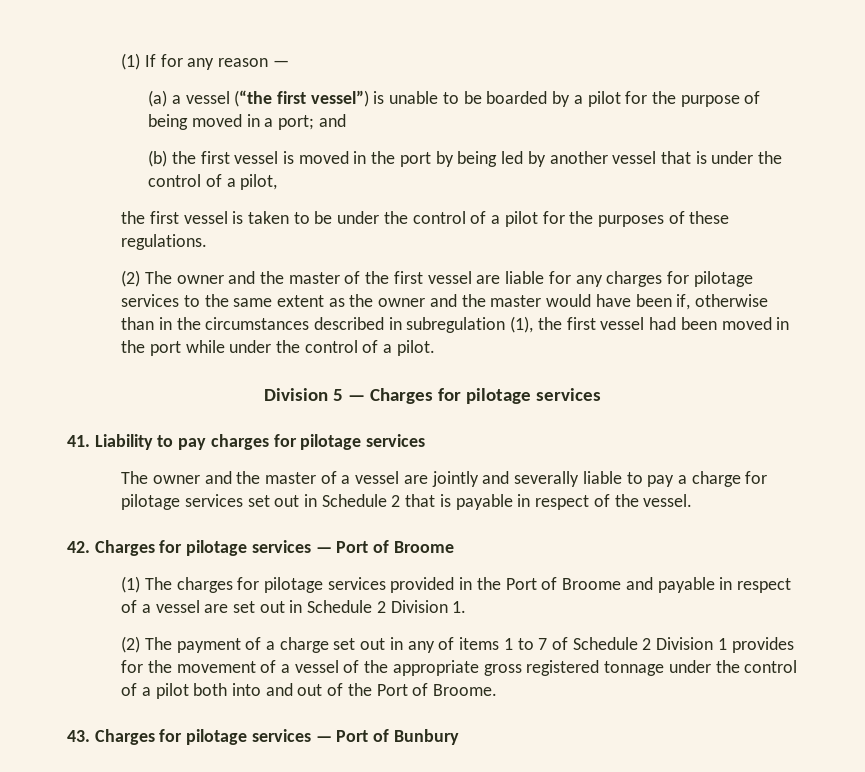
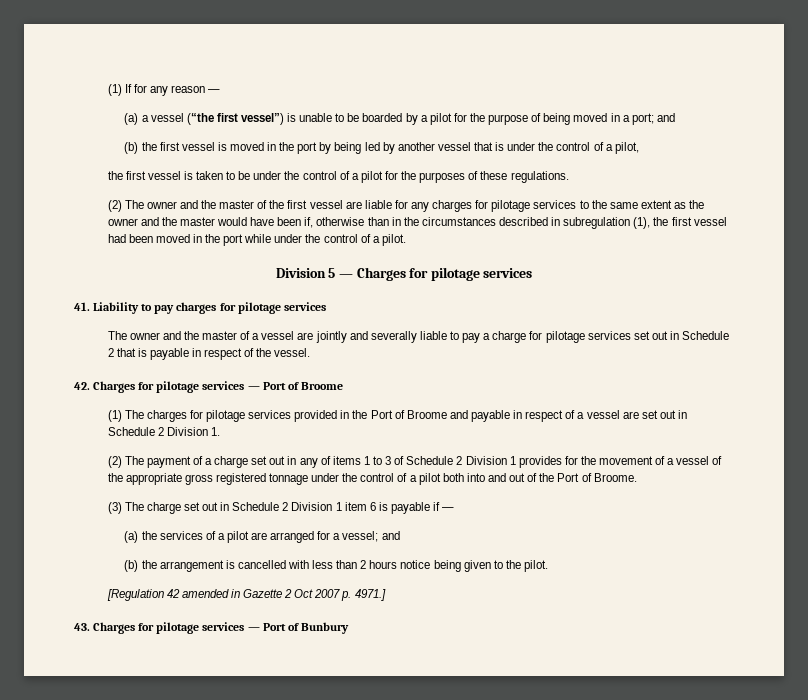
[538,638,548,650] 7 -> [385,456,392,465] 3
(498, 690) none -> [107,502,455,514] [124,531,400,543] [124,560,548,572] [106,589,386,601] // (3) The charge set out in Schedule 2 Division 1 item 6 is payable if — // (a) the services of a pilot are arranged for a vessel; and // (b) the arrangement is cancelled with less than 2 hours notice being given to the pilot. // [Regulation 42 amended in Gazette 2 Oct 2007 p. 4971.]

